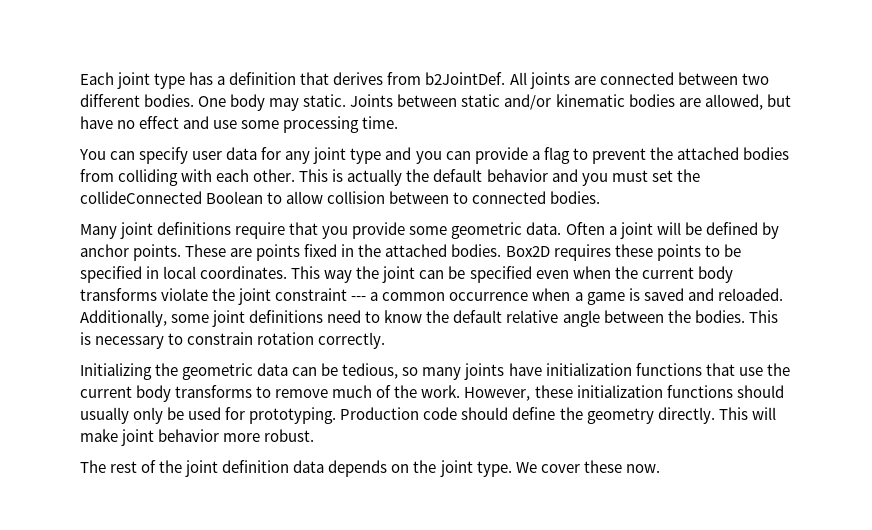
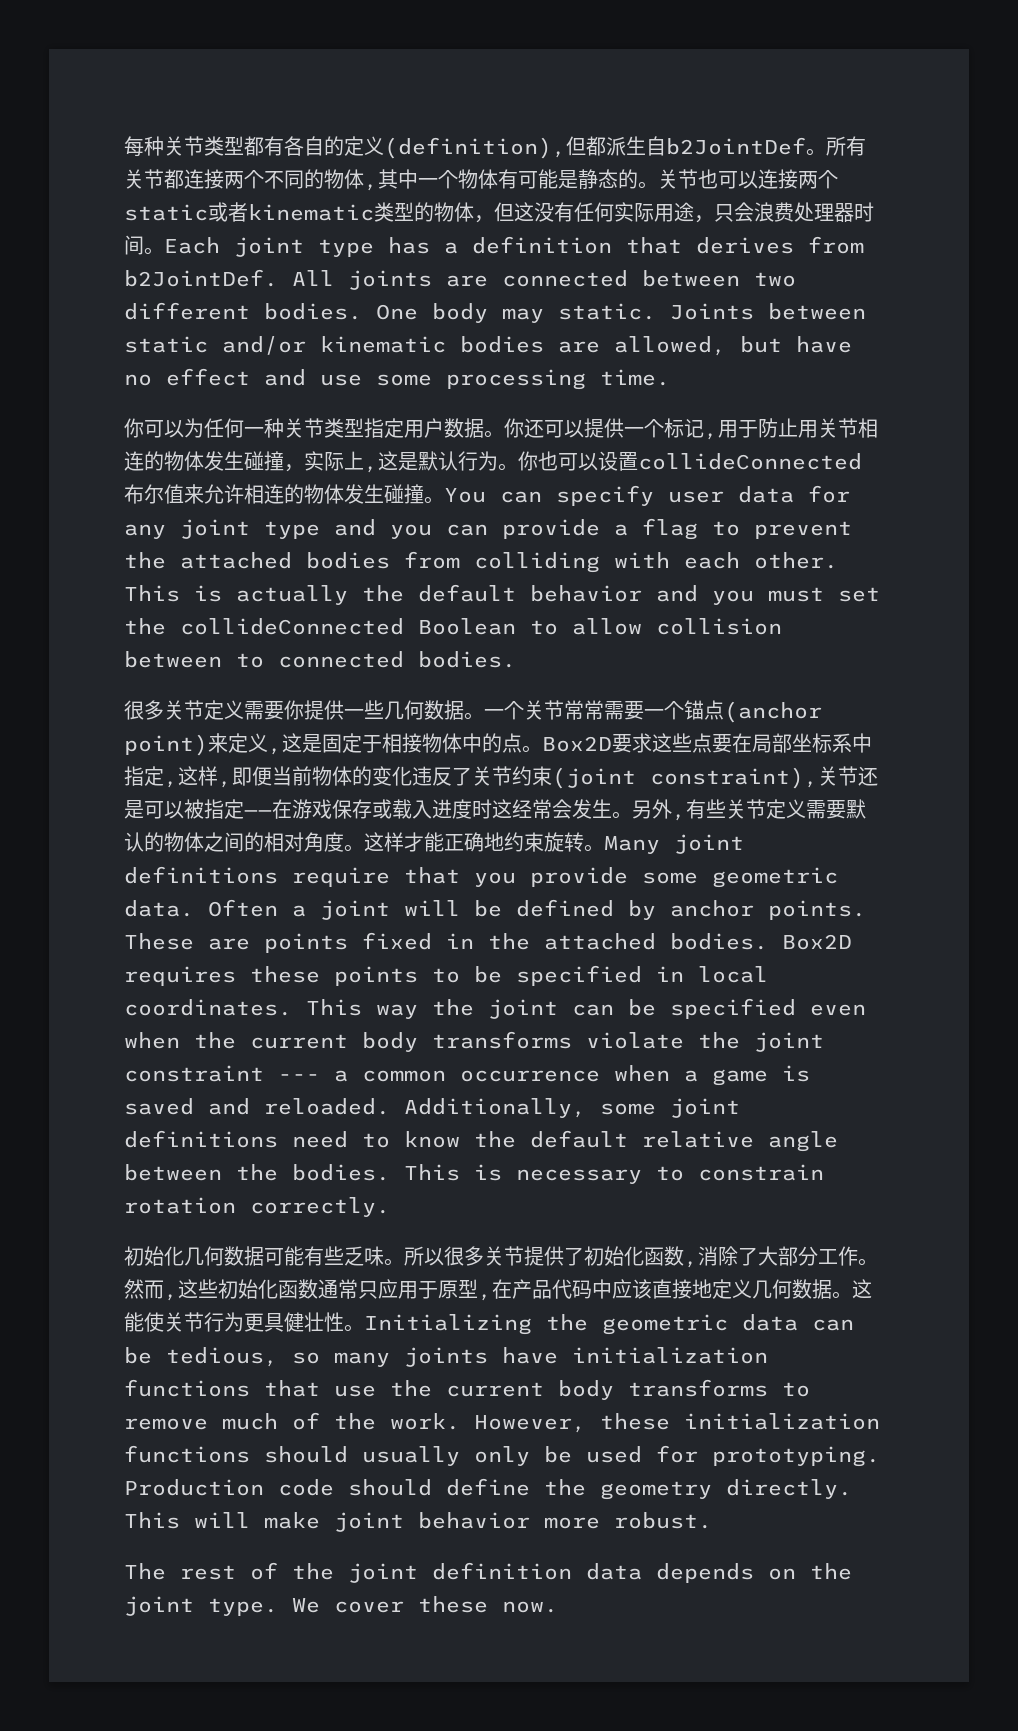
(80, 78) none -> [124,136,866,159] [124,169,838,191] [124,202,874,223] [124,235,164,255] 每种关节类型都有各自的定义(definition),但都派生自b2JointDef。所有关节都连接两个不同的物体,其中一个物体有可能是静态的。关节也可以连接两个static或者kinematic类型的物体，但这没有任何实际用途，只会浪费处理器时间。
(399, 122) none -> [124,418,878,440] [124,451,862,473] [124,484,444,504] 你可以为任何一种关节类型指定用户数据。你还可以提供一个标记,用于防止用关节相连的物体发生碰撞，实际上,这是默认行为。你也可以设置collideConnected布尔值来允许相连的物体发生碰撞。
(601, 197) none -> [124,700,822,723] [124,733,872,756] [124,766,878,789] [124,799,866,821] [124,832,604,852] 很多关节定义需要你提供一些几何数据。一个关节常常需要一个锚点(anchor point)来定义,这是固定于相接物体中的点。Box2D要求这些点要在局部坐标系中指定,这样,即便当前物体的变化违反了关节约束(joint constraint),关节还是可以被指定——在游戏保存或载入进度时这经常会发生。另外,有些关节定义需要默认的物体之间的相对角度。这样才能正确地约束旋转。
(386, 340) none -> [124,1246,878,1268] [124,1279,872,1301] [124,1312,364,1332] 初始化几何数据可能有些乏味。所以很多关节提供了初始化函数,消除了大部分工作。然而,这些初始化函数通常只应用于原型,在产品代码中应该直接地定义几何数据。这能使关节行为更具健壮性。

